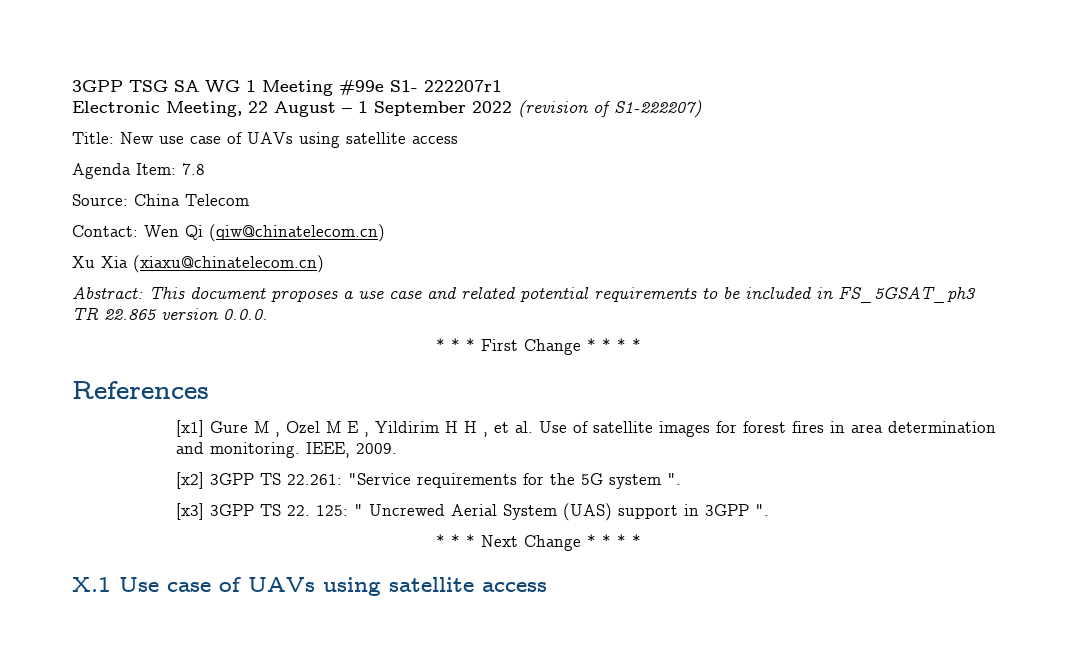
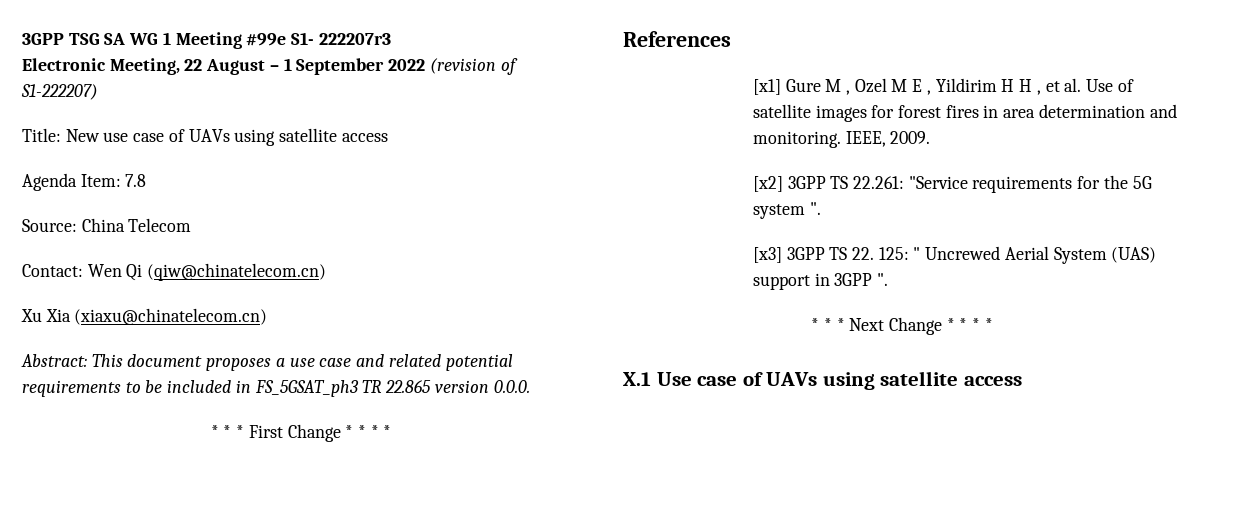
[424,80,502,92] 222207r1 -> [318,33,391,45] 222207r3

